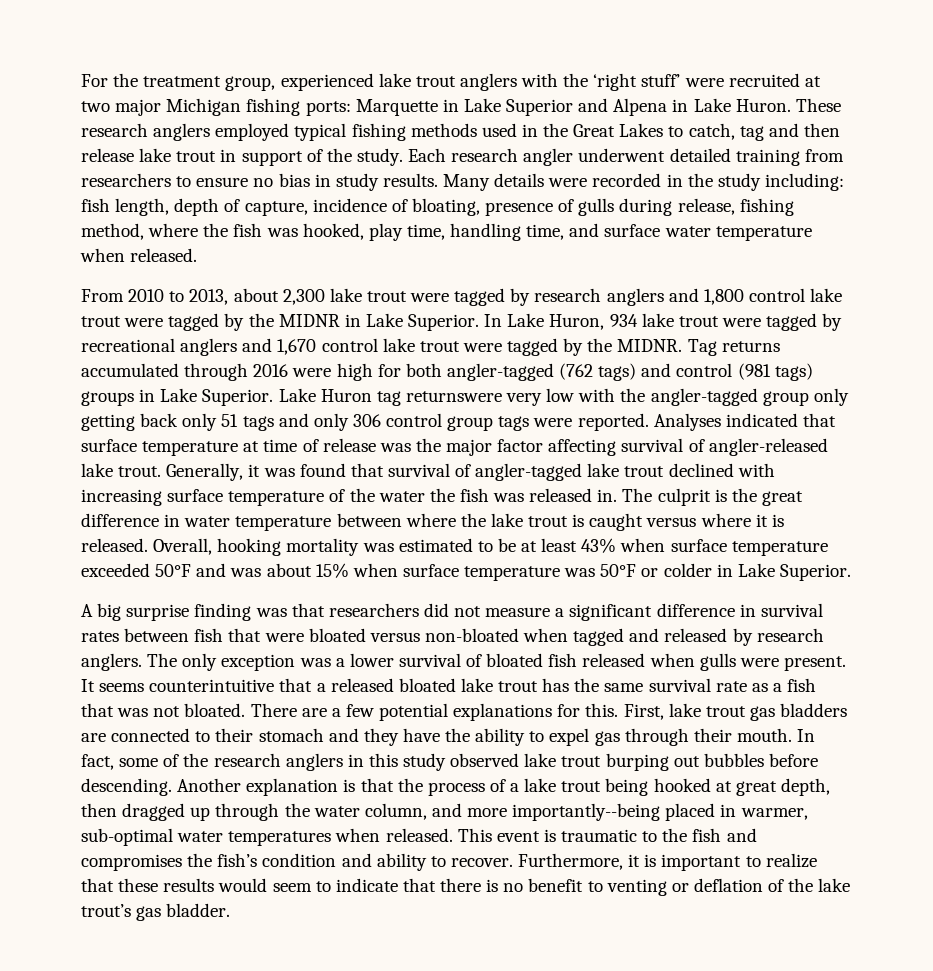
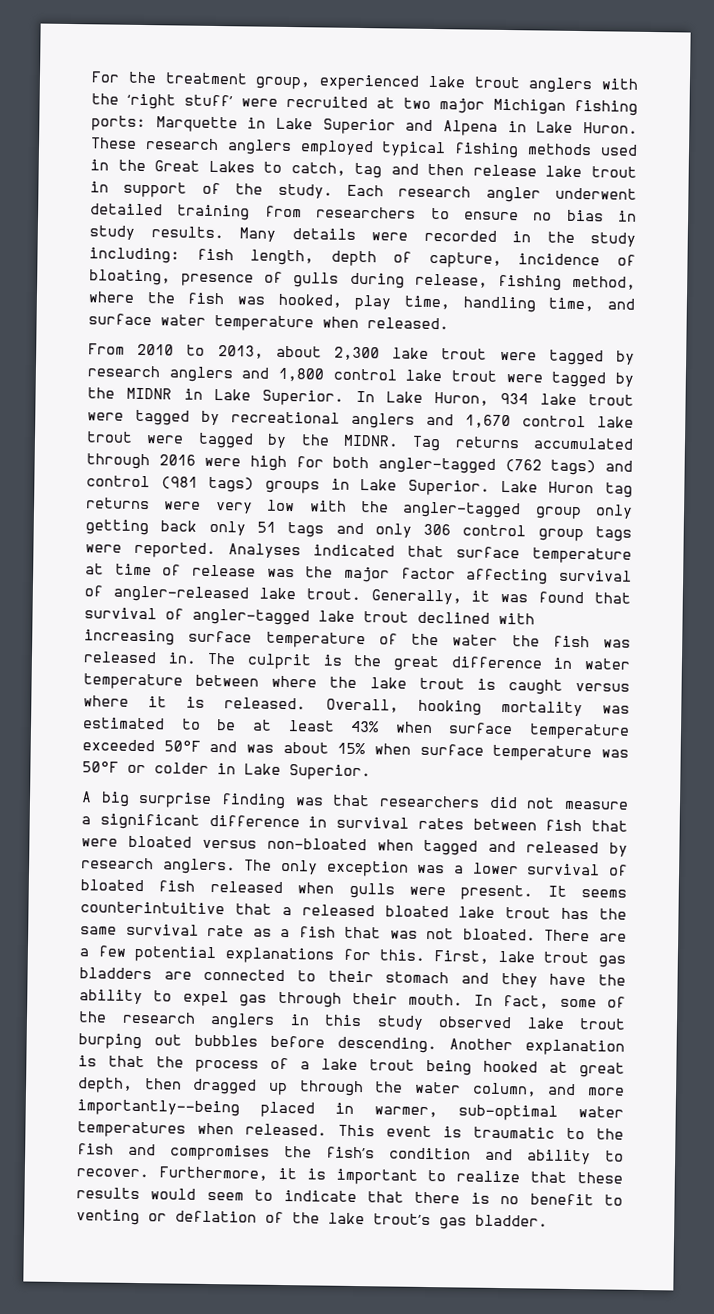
[405,391,502,402] returnswere -> [86,497,202,510] returns were

